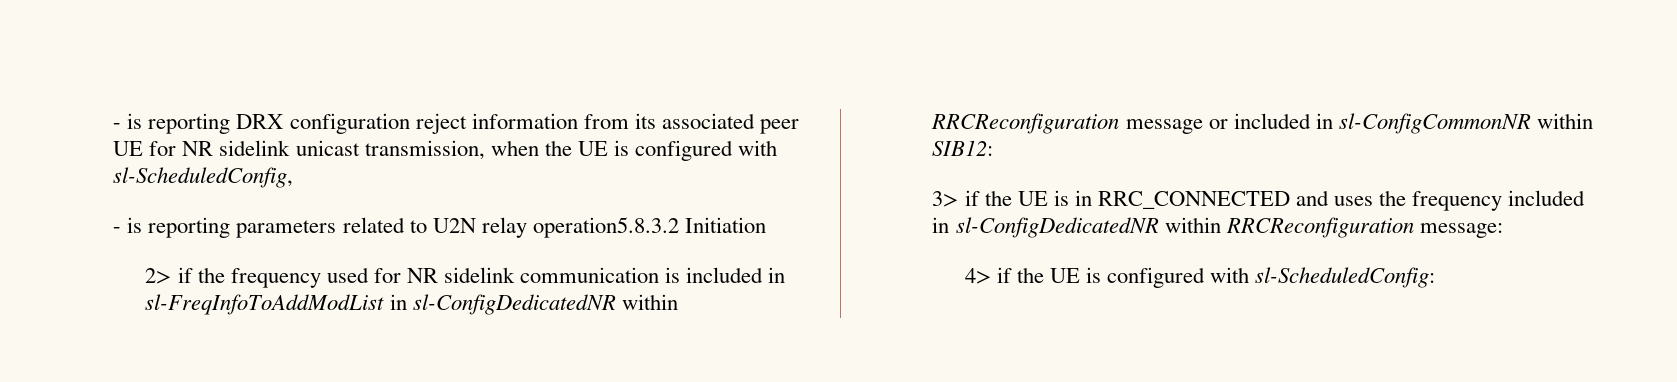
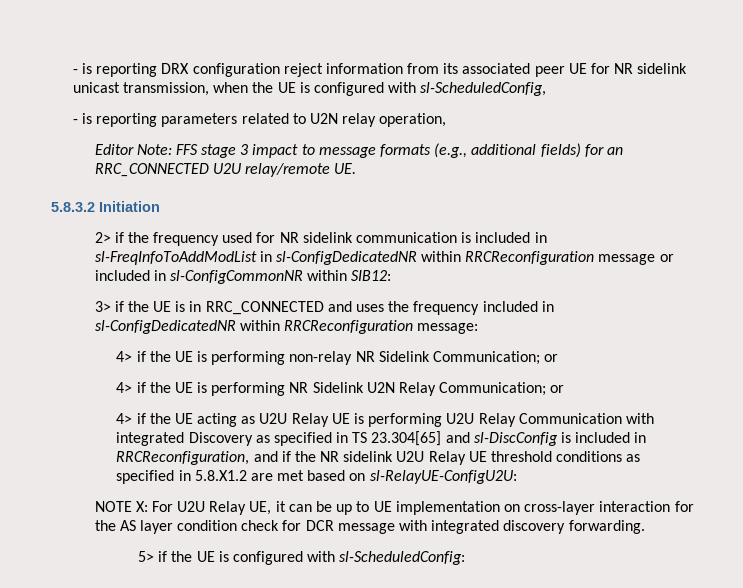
[532,217,679,238] operation5.8.3.2 -> [379,113,447,127] [94,143,623,158] [94,163,357,177] [51,202,95,212] operation, // Editor Note: FFS stage 3 impact to message formats (e.g., additional fields) for an RRC_CONNECTED U2U relay/remote UE. // 5.8.3.2
(1101, 275) none -> [211,351,559,365] [116,382,565,396] [116,413,654,427] [116,431,647,446] [116,451,641,465] [116,470,517,484] [94,501,694,515] [94,520,645,534] [138,551,229,562] performing non-relay NR Sidelink Communication; or // 4> if the UE is performing NR Sidelink U2N Relay Communication; or // 4> if the UE acting as U2U Relay UE is performing U2U Relay Communication with integrated Discovery as specified in TS 23.304[65] and sl-DiscConfig is included in RRCReconfiguration, and if the NR sidelink U2U Relay UE threshold conditions as specified in 5.8.X1.2 are met based on sl-RelayUE-ConfigU2U: // NOTE X: For U2U Relay UE, it can be up to UE implementation on cross-layer interaction for the AS layer condition check for DCR message with integrated discovery forwarding. // 5> if the UE is

